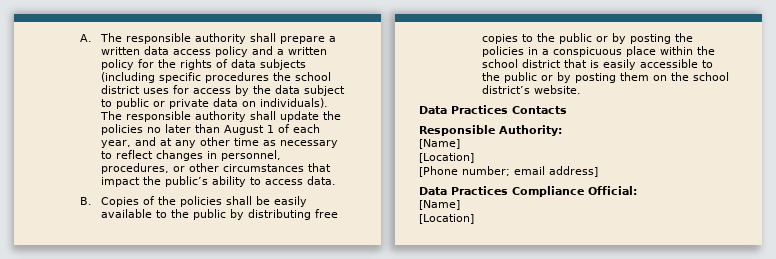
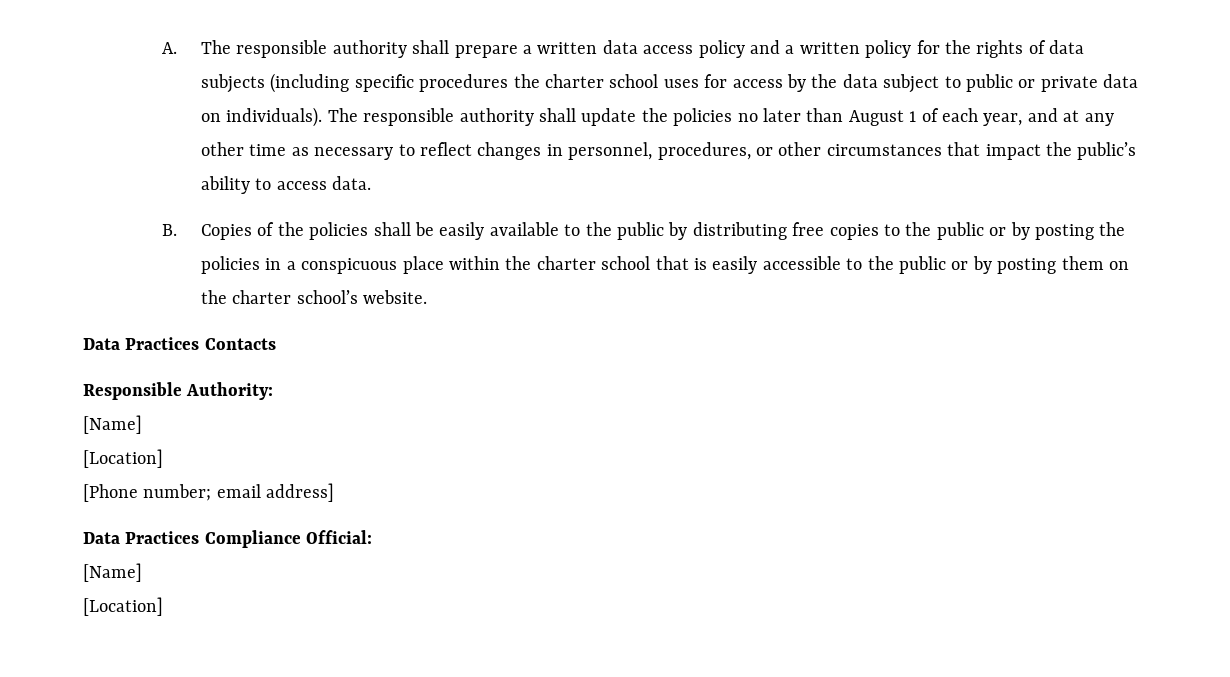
[295,72,332,81] [101,85,141,94] school district -> [544,74,659,88] charter school
[482,59,562,68] school district -> [536,256,651,270] charter school
[693,72,730,81] [482,85,531,94] school district’s -> [232,290,358,304] charter school’s

